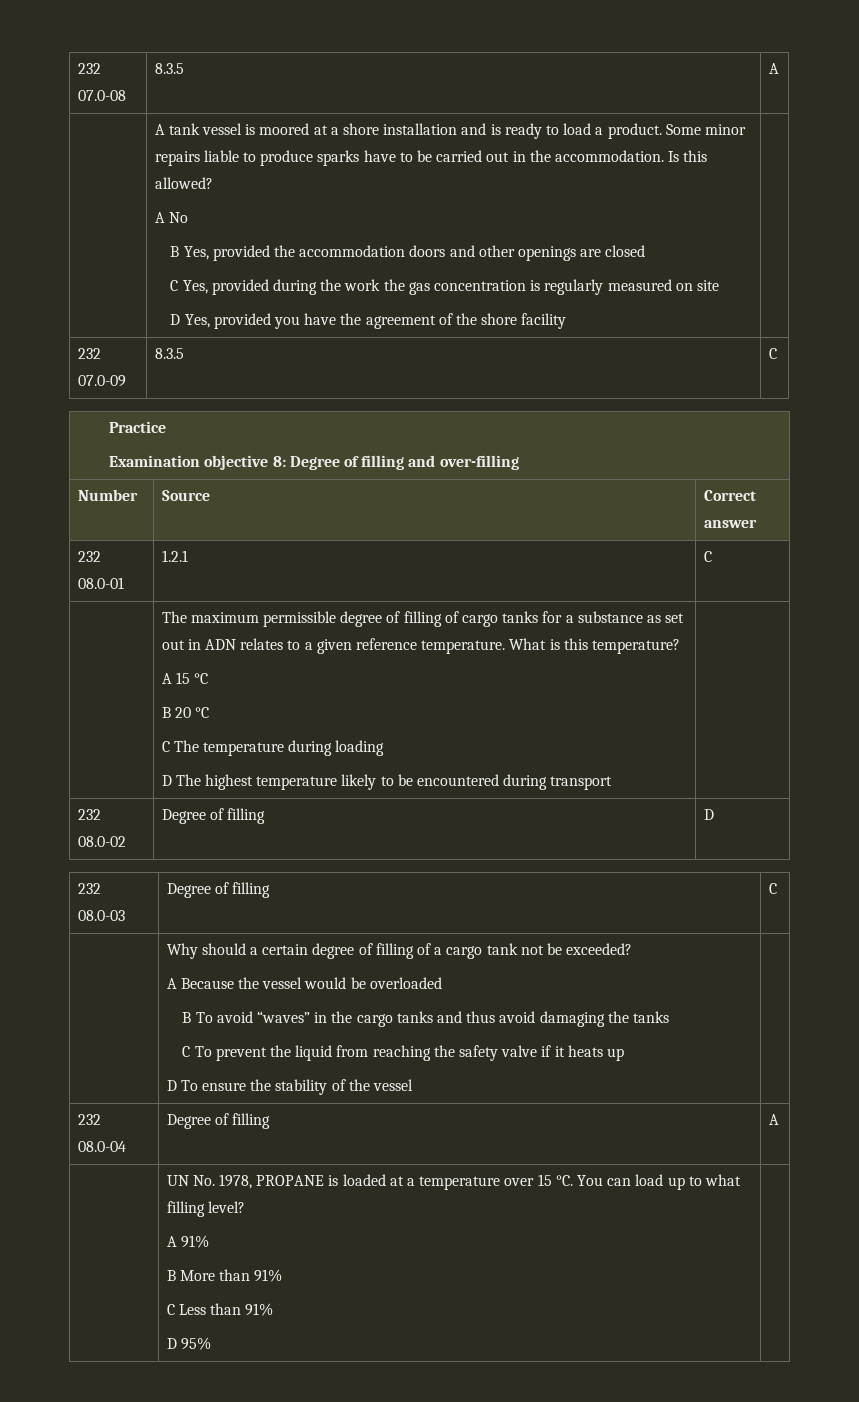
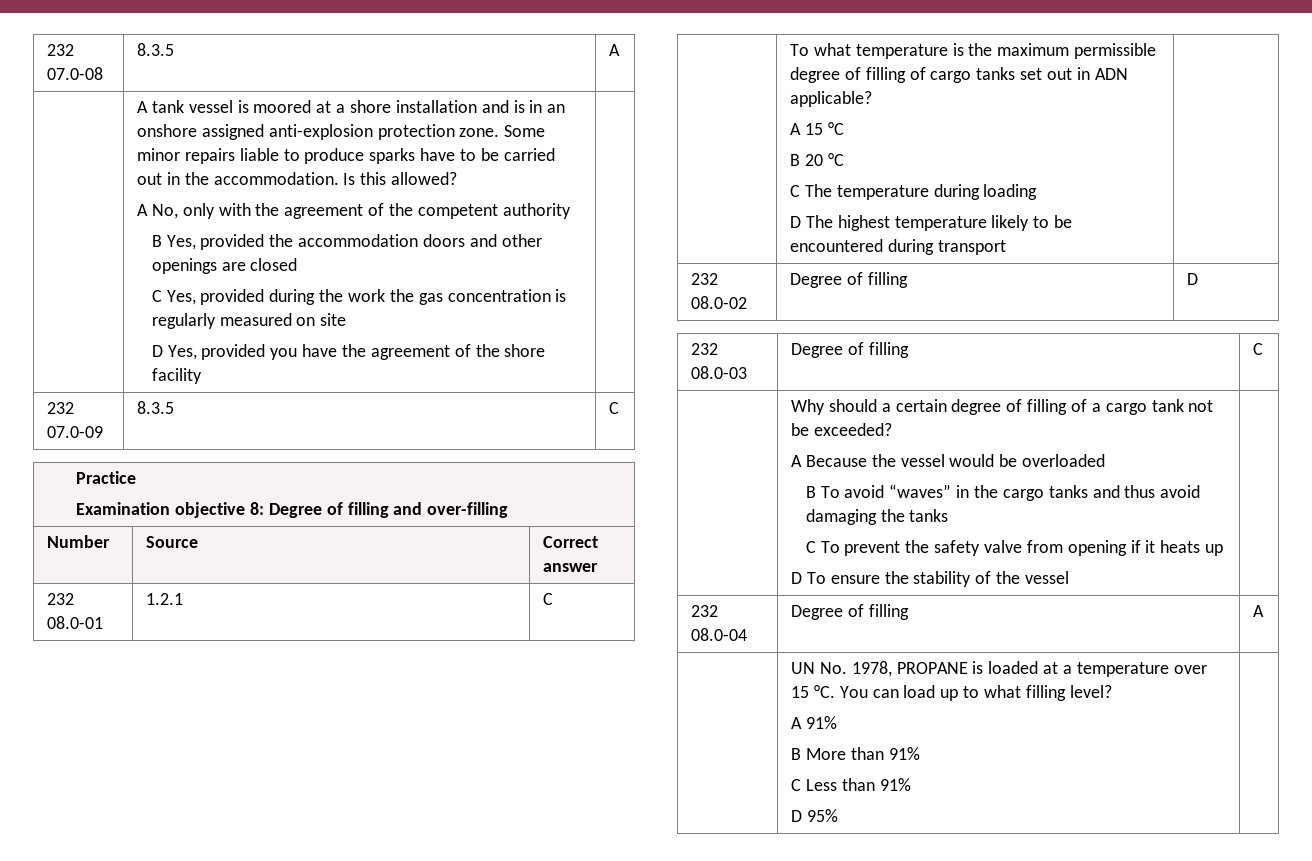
[504,123,662,139] ready to load a product. -> [529,100,566,113] [136,124,500,140] in an onshore assigned anti-explosion protection zone.
[168,212,188,223] No -> [151,203,571,219] No, only with the agreement of the competent authority
[161,611,187,623] The -> [789,43,993,59] To what temperature is the
[542,611,685,623] [161,638,680,654] for a substance as set out in ADN relates to a given reference temperature. What is this temperature? -> [1020,67,1128,80] [789,91,872,107] set out in ADN applicable?
[295,1045,538,1061] liquid from reaching the safety valve -> [934,540,1127,556] safety valve from opening

